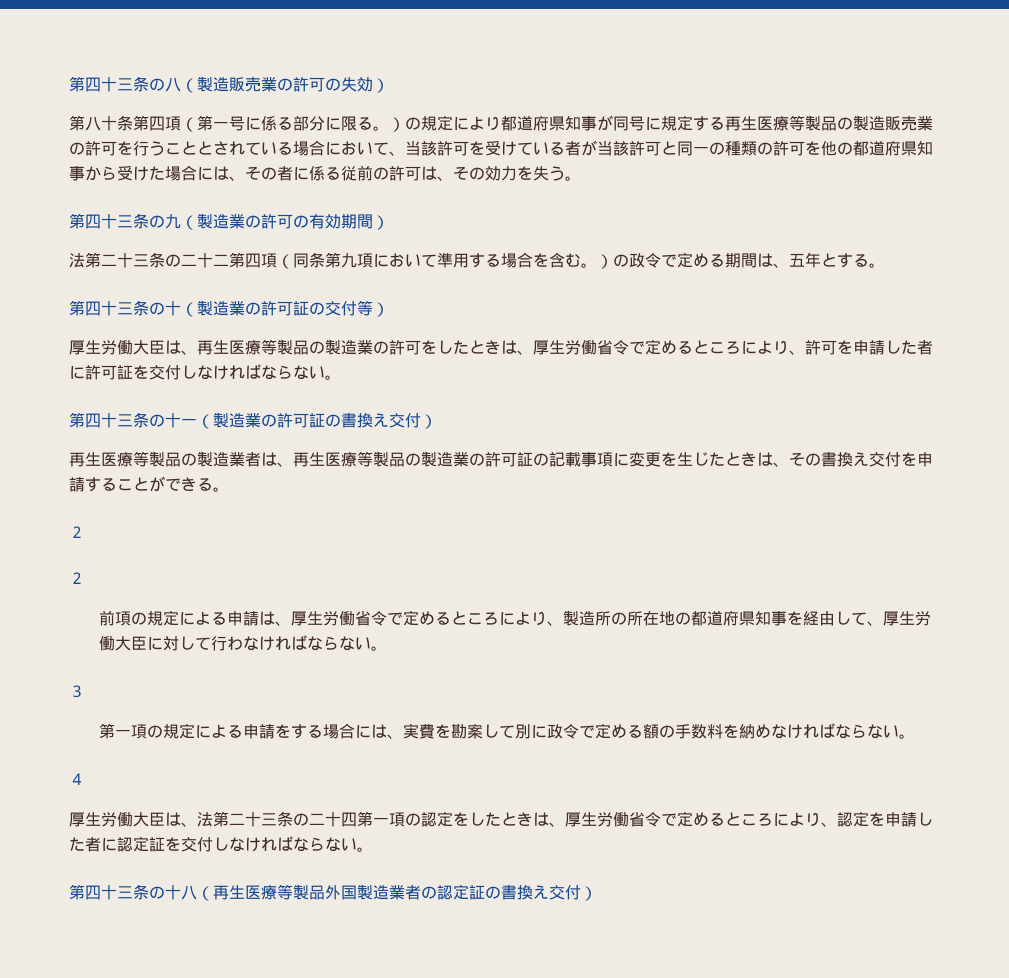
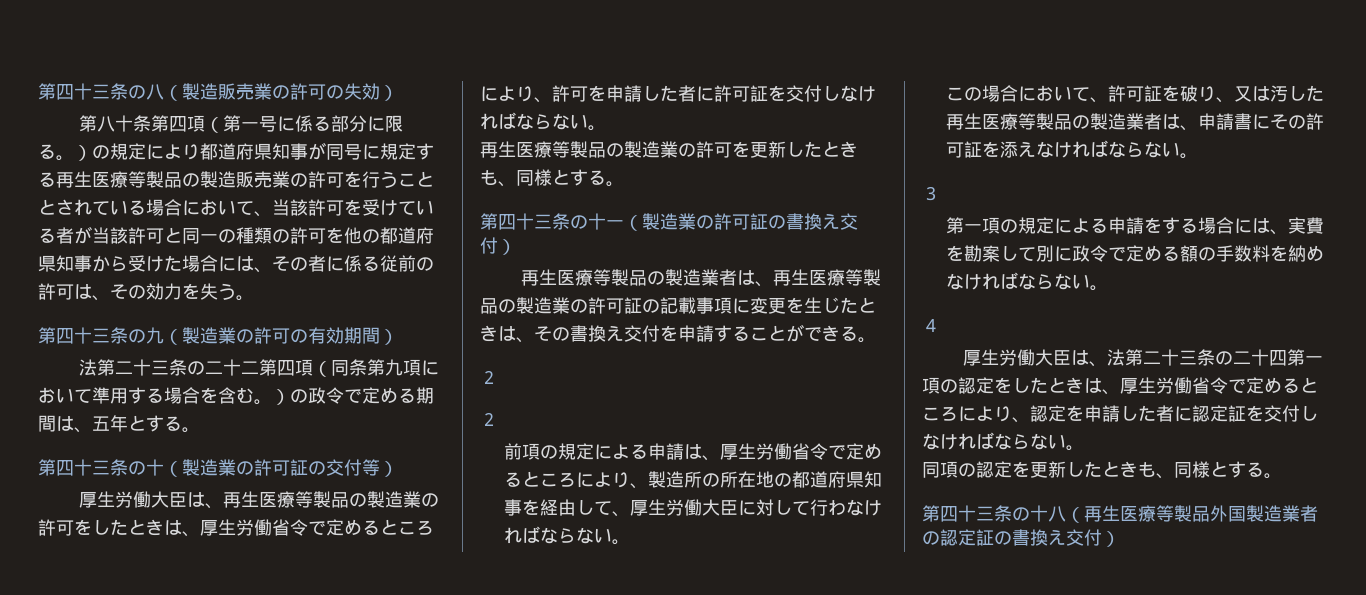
(341, 377) none -> [480,141,858,158] [480,169,624,187] // 再生医療等製品の製造業の許可を更新したときも、同様とする。
(387, 648) none -> [946,85,1325,103] [946,113,1325,131] [946,140,1199,159] // この場合において、許可証を破り、又は汚した再生医療等製品の製造業者は、申請書にその許可証を添えなければならない。
(373, 849) none -> [922,461,1282,479] // 同項の認定を更新したときも、同様とする。

